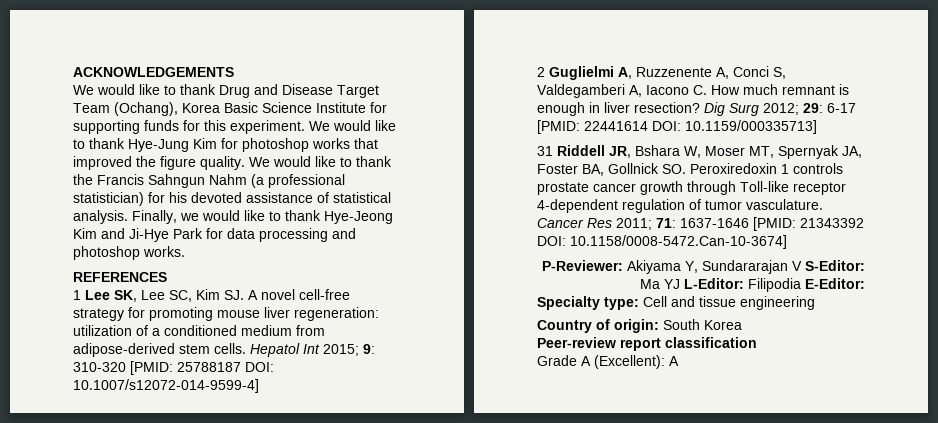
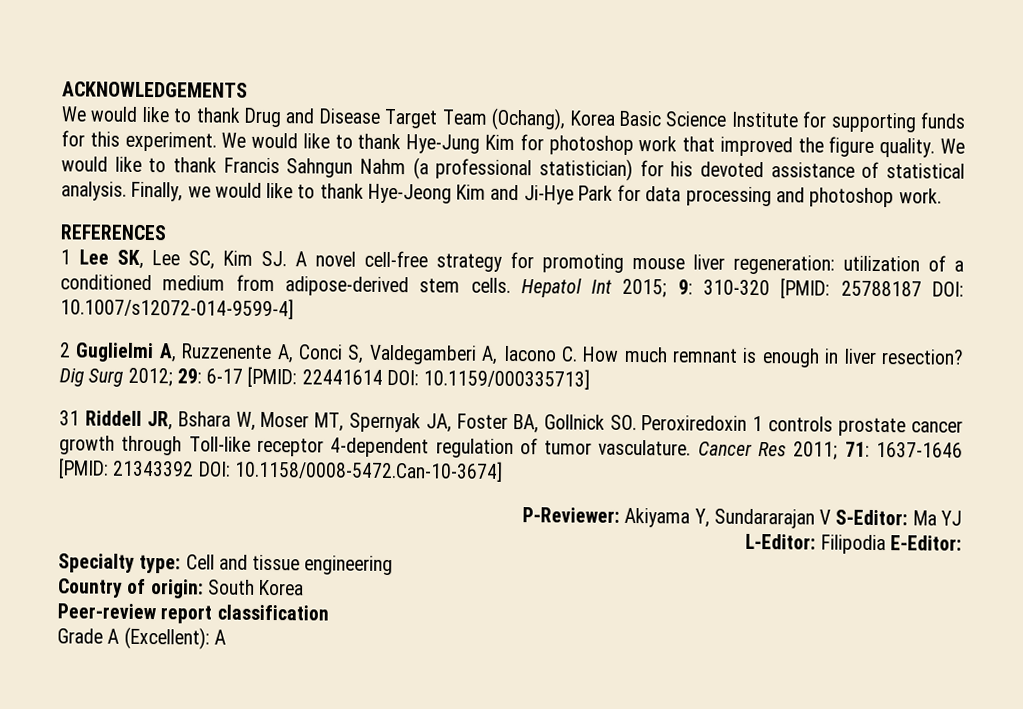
[312,138,350,149] works -> [638,136,678,152] work
[73,174,93,185] the -> (217, 165) none
[143,246,185,257] works. -> [898,188,942,204] work.
(680, 284) none -> (962, 518) //

